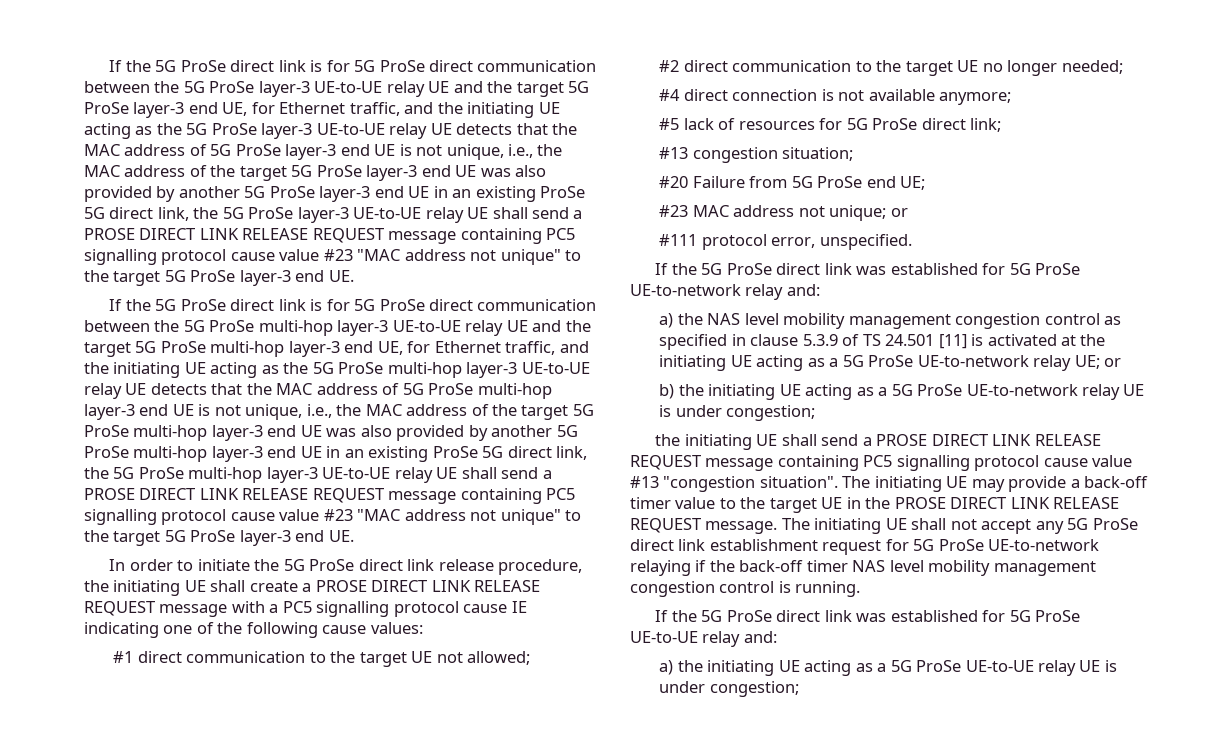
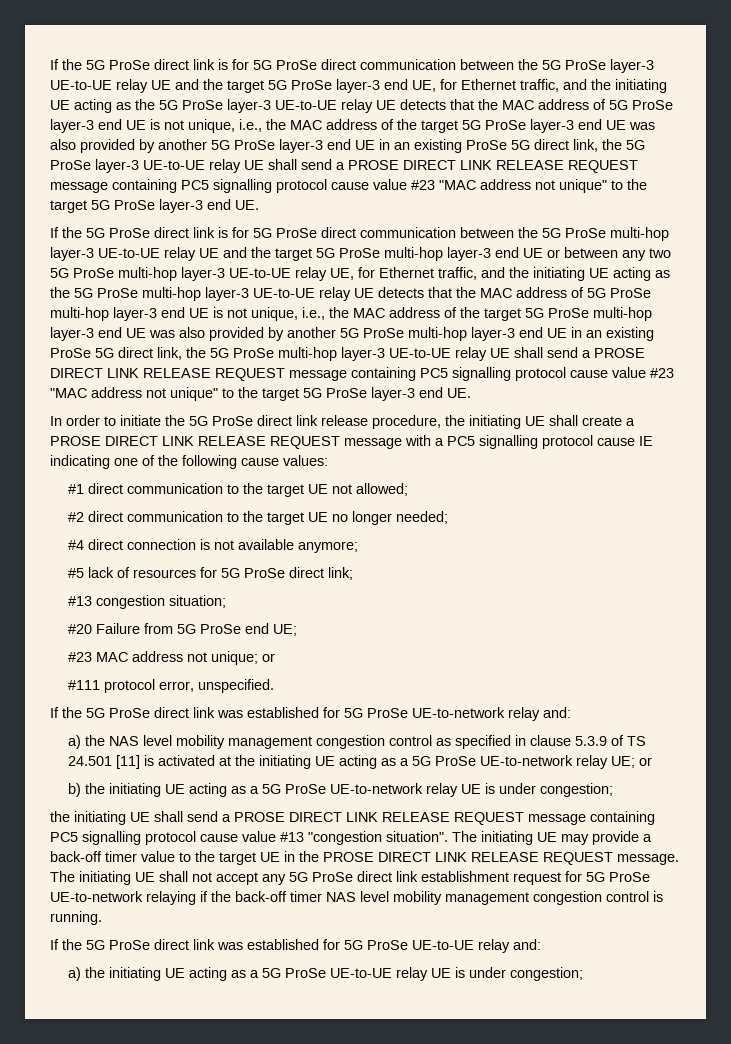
(374, 347) none -> [523,247,671,261] [50,267,327,281] UE or between any two 5G ProSe multi-hop layer-3 UE-to-UE relay

